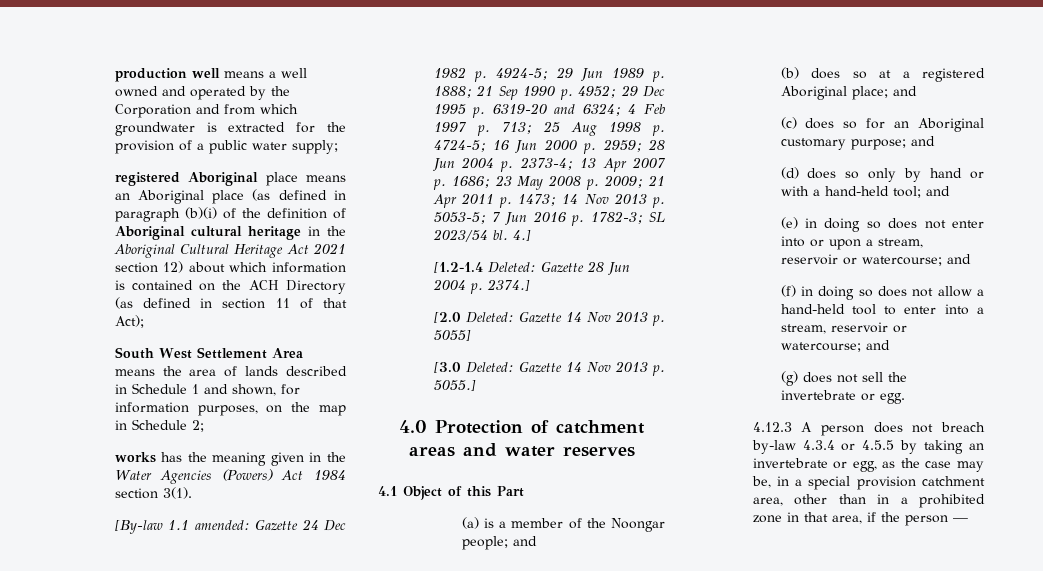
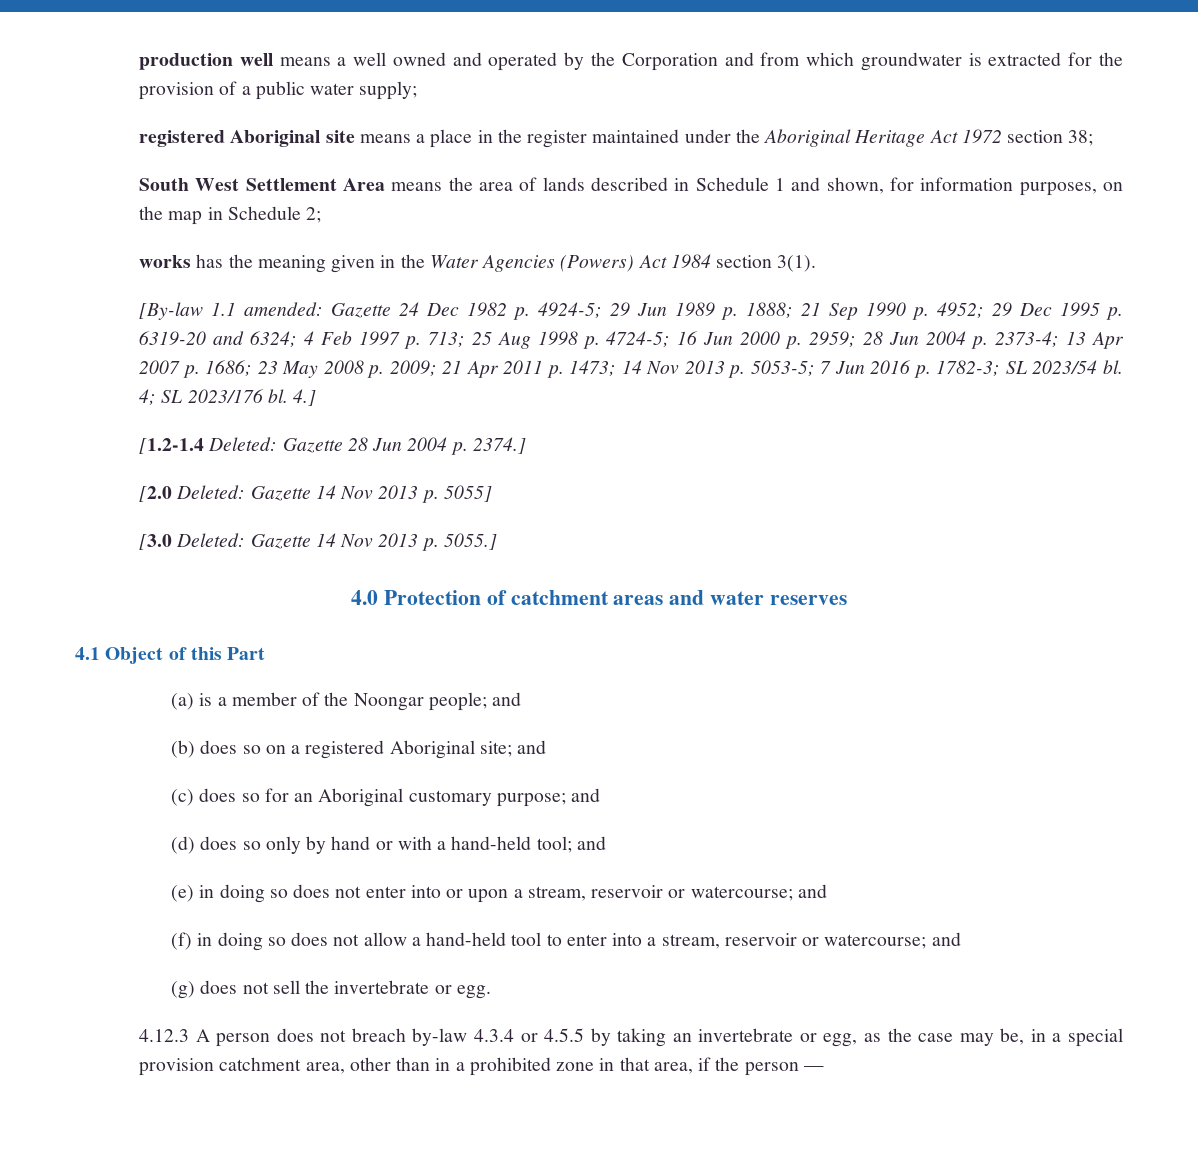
[265,172,346,186] [114,189,346,204] [114,207,346,222] [114,226,346,240] [113,243,346,258] [114,261,346,273] [114,280,346,294] [114,297,347,309] [114,315,144,328] place means an Aboriginal place (as defined in paragraph (b)(i) of the definition of Aboriginal cultural heritage in the Aboriginal Cultural Heritage Act 2021 section 12) about which information is contained on the ACH Directory (as defined in section 11 of that Act); -> [325,129,1094,148] site means a place in the register maintained under the Aboriginal Heritage Act 1972 section 38;
(508, 235) none -> [138,389,288,406] 4; SL 2023/176 bl.
[879,70,892,78] at -> [265,745,286,754] on
[851,86,888,100] place; -> [479,741,512,757] site;

